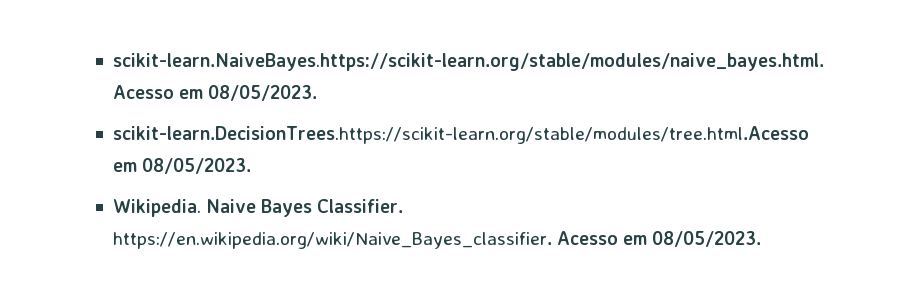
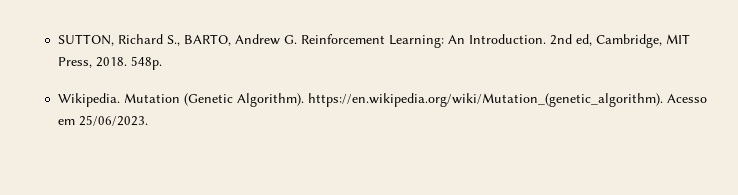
[112,53,824,71] [112,85,317,101] [112,126,809,144] [112,158,251,174] [112,199,404,217] [112,231,762,249] scikit-learn.NaiveBayes.https://scikit-learn.org/stable/modules/naive_bayes.html. Acesso em 08/05/2023. // scikit-learn.DecisionTrees.https://scikit-learn.org/stable/modules/tree.html.Acesso em 08/05/2023. // Wikipedia. Naive Bayes Classifier. https://en.wikipedia.org/wiki/Naive_Bayes_classifier. Acesso em 08/05/2023. -> [57,34,690,48] [57,56,162,70] [57,93,707,107] [57,115,148,126] SUTTON, Richard S., BARTO, Andrew G. Reinforcement Learning: An Introduction. 2nd ed, Cambridge, MIT Press, 2018. 548p. // Wikipedia. Mutation (Genetic Algorithm). https://en.wikipedia.org/wiki/Mutation_(genetic_algorithm). Acesso em 25/06/2023.

